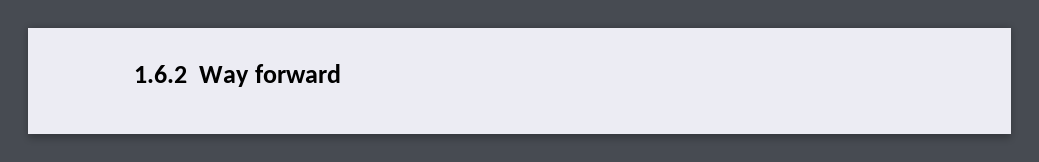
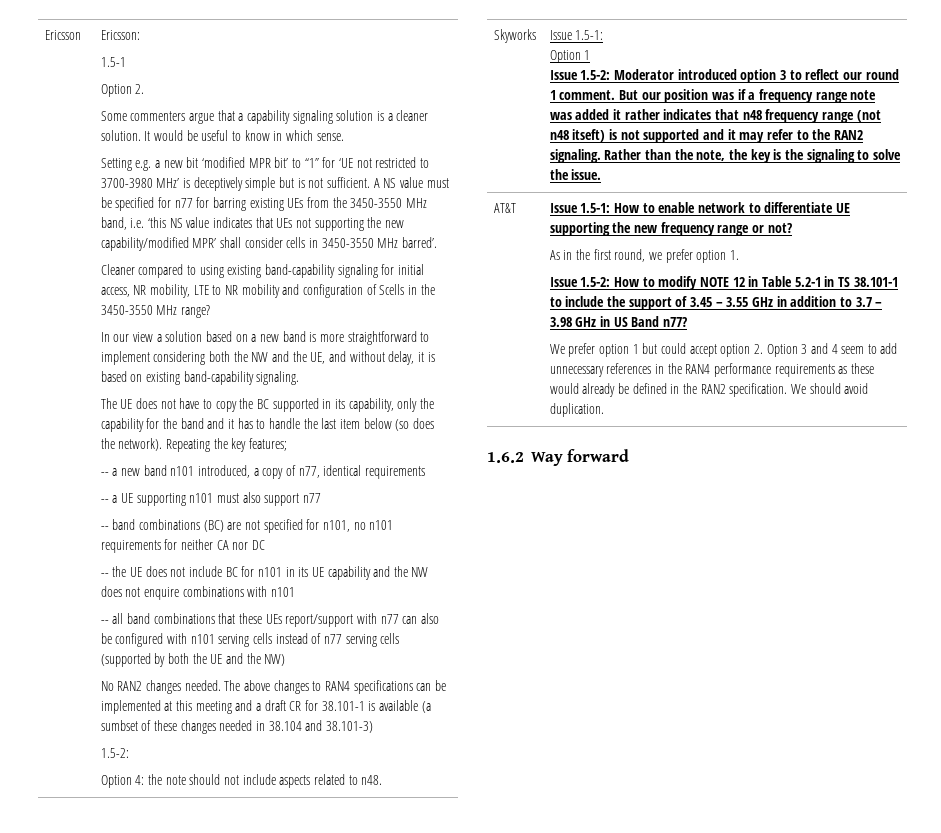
(134, 74) none -> [44,30,81,40] [100,30,140,40] [100,57,126,67] [100,84,145,97] [100,110,429,124] [100,130,344,141] [100,157,429,171] [100,177,449,191] [100,197,427,211] [100,217,404,231] [100,237,437,251] [100,264,424,278] [100,284,435,298] [100,305,211,318] [100,331,430,345] [100,351,435,365] [100,371,300,385] [100,398,434,412] [100,418,434,432] [100,438,287,452] [100,465,425,479] [100,492,321,506] [100,519,394,533] [100,539,265,553] [100,566,429,580] [100,586,295,600] [100,613,439,627] [100,633,400,647] [100,653,286,667] [100,680,446,694] [100,700,431,714] [100,720,373,734] [100,748,129,758] [100,774,383,788] [493,29,536,43] [549,30,604,40] [549,50,591,63] [549,69,899,83] [549,89,877,103] [549,109,881,123] [549,129,863,143] [549,149,901,163] [549,169,602,180] [493,203,516,213] [549,202,850,213] [549,222,792,236] [549,249,739,263] [549,276,898,290] [549,296,883,310] [549,316,687,327] [549,343,898,357] [549,363,874,377] [549,383,869,397] [549,403,604,417] Ericsson | Ericsson: // 1.5-1 // Option 2. // Some commenters argue that a capability signaling solution is a cleaner solution. It would be useful to know in which sense. // Setting e.g. a new bit ‘modified MPR bit’ to “1” for ‘UE not restricted to 3700-3980 MHz’ is deceptively simple but is not sufficient. A NS value must be specified for n77 for barring existing UEs from the 3450-3550 MHz band, i.e. ‘this NS value indicates that UEs not supporting the new capability/modified MPR’ shall consider cells in 3450-3550 MHz barred’. // Cleaner compared to using existing band-capability signaling for initial access, NR mobility, LTE to NR mobility and configuration of Scells in the 3450-3550 MHz range? // In our view a solution based on a new band is more straightforward to implement considering both the NW and the UE, and without delay, it is based on existing band-capability signaling. // The UE does not have to copy the BC supported in its capability, only the capability for the band and it has to handle the last item below (so does the network). Repeating the key features; // -- a new band n101 introduced, a copy of n77, identical requirements // -- a UE supporting n101 must also support n77 // -- band combinations (BC) are not specified for n101, no n101 requirements for neither CA nor DC // -- the UE does not include BC for n101 in its UE capability and the NW does not enquire combinations with n101 // -- all band combinations that these UEs report/support with n77 can also be configured with n101 serving cells instead of n77 serving cells (supported by both the UE and the NW) // No RAN2 changes needed. The above changes to RAN4 specifications can be implemented at this meeting and a draft CR for 38.101-1 is available (a sumbset of these changes needed in 38.104 and 38.101-3) // 1.5-2: // Option 4: the note should not include aspects related to n48. // Skyworks | Issue 1.5-1: // Option 1 // Issue 1.5-2: Moderator introduced option 3 to reflect our round 1 comment. But our position was if a frequency range note was added it rather indicates that n48 frequency range (not n48 itseft) is not supported and it may refer to the RAN2 signaling. Rather than the note, the key is the signaling to solve the issue. // AT&T | Issue 1.5-1: How to enable network to differentiate UE supporting the new frequency range or not? // As in the first round, we prefer option 1. // Issue 1.5-2: How to modify NOTE 12 in Table 5.2-1 in TS 38.101-1 to include the support of 3.45 – 3.55 GHz in addition to 3.7 – 3.98 GHz in US Band n77? // We prefer option 1 but could accept option 2. Option 3 and 4 seem to add unnecessary references in the RAN4 performance requirements as these would already be defined in the RAN2 specification. We should avoid duplication. //

